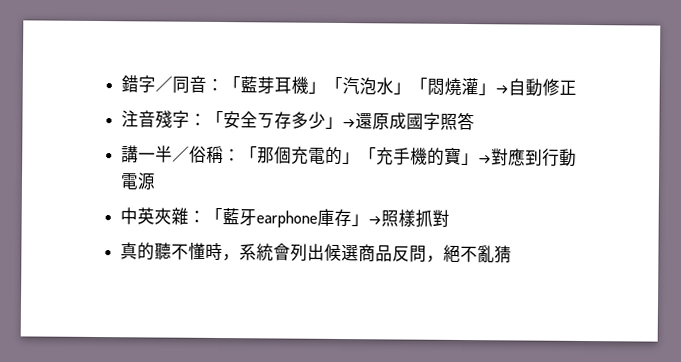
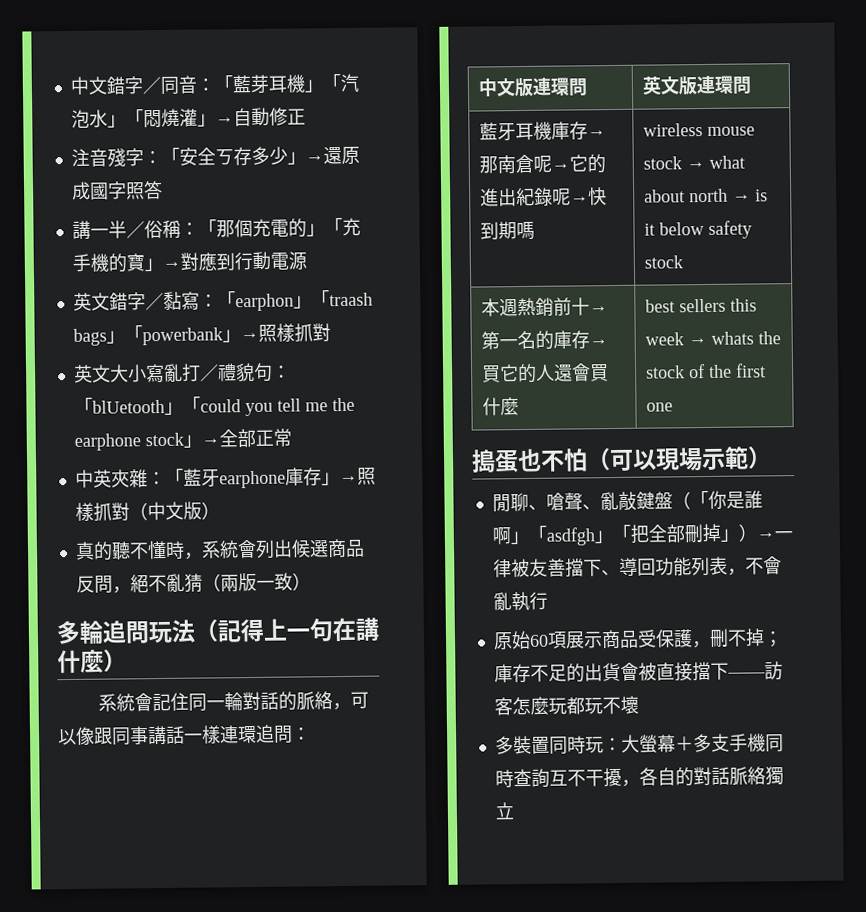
(121, 84) none -> [69,76,108,95] 中文
(157, 181) none -> [72,290,373,312] [72,323,331,346] [72,362,291,384] [73,396,355,417] [73,428,292,451] // 英文錯字／黏寫：「earphon」「traash bags」「powerbank」→照樣抓對 // 英文大小寫亂打／禮貌句：「blUetooth」「could you tell me the earphone stock」→全部正常
(451, 218) none -> [128,501,220,521] （中文版）
(513, 254) none -> [201,572,311,592] [56,617,380,645] [57,649,127,674] [97,691,369,712] [57,724,311,746] [478,77,589,98] [642,75,753,96] [479,121,607,142] [479,154,607,174] [480,187,608,207] [480,221,536,241] [643,123,756,137] [643,155,746,170] [644,188,769,203] [644,220,753,239] [644,255,684,269] [481,297,609,317] [481,330,609,350] [482,363,610,384] [482,397,520,416] [645,298,758,313] [645,331,782,346] [646,363,767,379] [646,402,674,412] [471,446,772,473] [491,490,763,512] [491,523,793,546] [492,556,782,578] [492,591,548,612] [492,628,783,650] [493,661,783,683] [493,695,639,716] [494,733,784,755] [494,766,784,788] [494,802,514,820] （兩版一致） // 多輪追問玩法（記得上一句在講什麼） // 系統會記住同一輪對話的脈絡，可以像跟同事講話一樣連環追問： // 中文版連環問 | 英文版連環問 // 藍牙耳機庫存→那南倉呢→它的進出紀錄呢→快到期嗎 | wireless mouse stock → what about north → is it below safety stock // 本週熱銷前十→第一名的庫存→買它的人還會買什麼 | best sellers this week → whats the stock of the first one // 搗蛋也不怕（可以現場示範） // 閒聊、嗆聲、亂敲鍵盤（「你是誰啊」「asdfgh」「把全部刪掉」）→一律被友善擋下、導回功能列表，不會亂執行 // 原始60項展示商品受保護，刪不掉；庫存不足的出貨會被直接擋下——訪客怎麼玩都玩不壞 // 多裝置同時玩：大螢幕＋多支手機同時查詢互不干擾，各自的對話脈絡獨立

